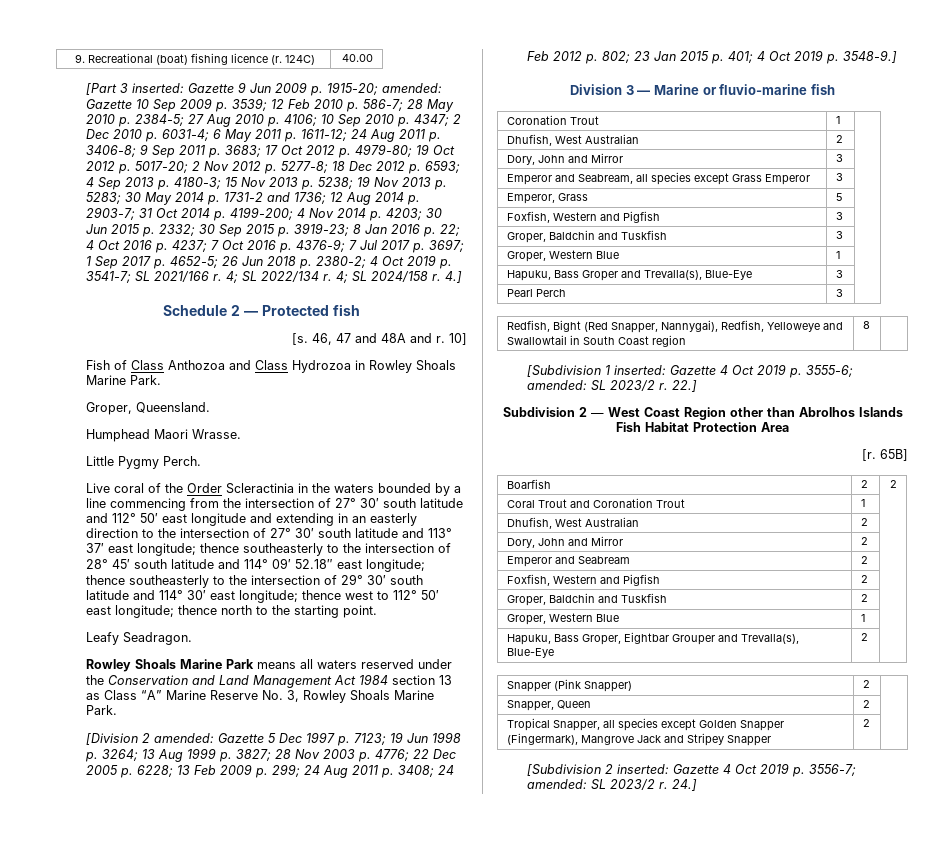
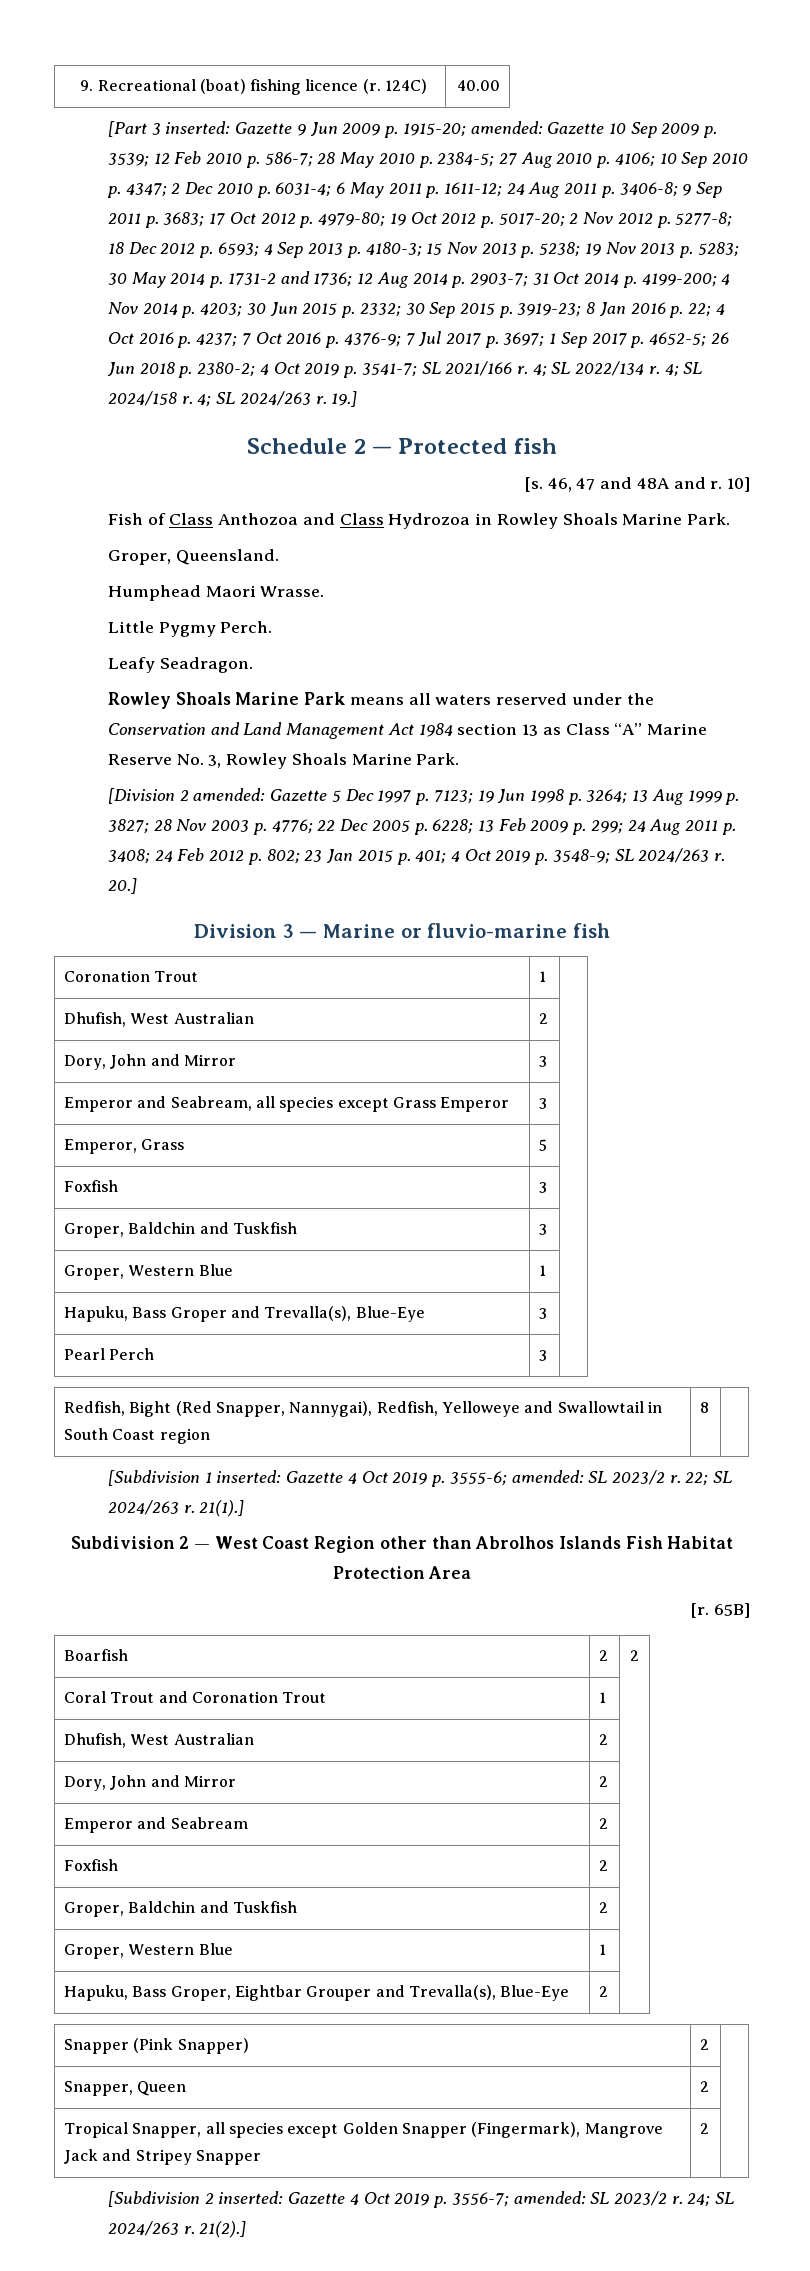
[445,271,463,283] 4.] -> [197,391,358,407] 4; SL 2024/263 r. 19.]
[86,483,462,496] [86,498,464,511] [86,513,418,526] [86,528,453,538] [86,543,452,556] [86,558,426,572] [86,574,424,588] [86,590,440,603] [86,605,378,618] // Live coral of the Order Scleractinia in the waters bounded by a line commencing from the intersection of 27° 30′ south latitude and 112° 50′ east longitude and extending in an easterly direction to the intersection of 27° 30′ south latitude and 113° 37′ east longitude; thence southeasterly to the intersection of 28° 45′ south latitude and 114° 09′ 52.18″ east longitude; thence southeasterly to the intersection of 29° 30′ south latitude and 114° 30′ east longitude; thence west to 112° 50′ east longitude; thence north to the starting point. -> (273, 627) none
[843,50,898,63] 3548-9.] -> [552,848,726,864] [107,878,137,894] 3548-9; SL 2024/263 r. 20.]
[506,211,660,223] Foxfish, Western and Pigfish -> [63,1180,118,1192] Foxfish
[672,380,698,392] 22.] -> [685,1471,733,1486] [107,1500,245,1517] 22; SL 2024/263 r. 21(1).]
[506,574,660,586] Foxfish, Western and Pigfish -> [63,1859,118,1871] Foxfish
[672,779,698,791] 24.] -> [687,2192,735,2207] [107,2221,247,2238] 24; SL 2024/263 r. 21(2).]

